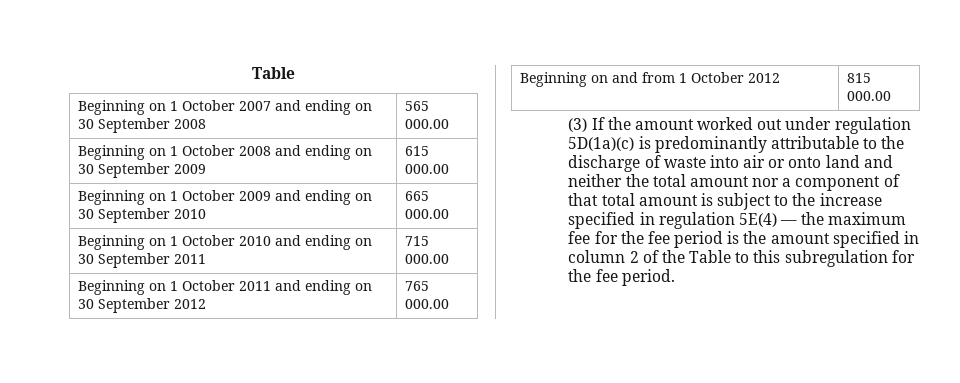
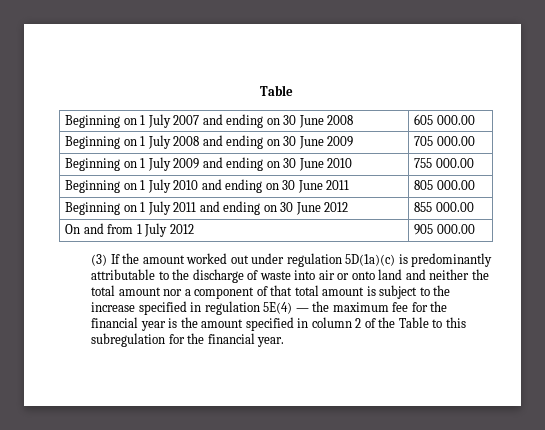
[181,100,235,111] October -> [147,114,171,128] July
[97,118,170,133] September -> [298,115,324,128] June
[404,101,429,111] [404,119,449,129] [77,145,235,160] 565 000.00 // Beginning on 1 October -> [414,114,475,125] [65,135,171,149] 605 000.00 // Beginning on 1 July
[97,163,170,178] September -> [298,136,324,149] June
[404,146,429,156] [404,164,449,174] [77,190,235,205] 615 000.00 // Beginning on 1 October -> [414,136,475,146] [65,157,171,171] 705 000.00 // Beginning on 1 July
[97,208,170,223] September -> [298,158,324,171] June
[404,191,429,201] [404,209,449,219] [77,235,235,250] 665 000.00 // Beginning on 1 October -> [414,158,474,168] [65,179,171,193] 755 000.00 // Beginning on 1 July
[97,253,170,268] September -> [297,180,323,193] June
[404,236,429,246] [404,254,449,264] [77,280,235,295] 715 000.00 // Beginning on 1 October -> [414,180,475,190] [65,201,171,215] 805 000.00 // Beginning on 1 July
[97,298,206,313] [404,281,429,291] [404,299,449,309] [519,72,608,87] September 2012 | 765 000.00 // Beginning on -> [295,202,349,215] [414,202,474,212] [65,224,81,234] June 2012 | 855 000.00 // On
[690,72,780,83] [846,73,871,83] October 2012 | 815 -> [144,223,194,237] [414,224,434,235] July 2012 | 905
[647,231,724,248] fee period -> [91,317,166,331] financial year
[595,269,675,286] fee period. -> [207,333,285,347] financial year.

